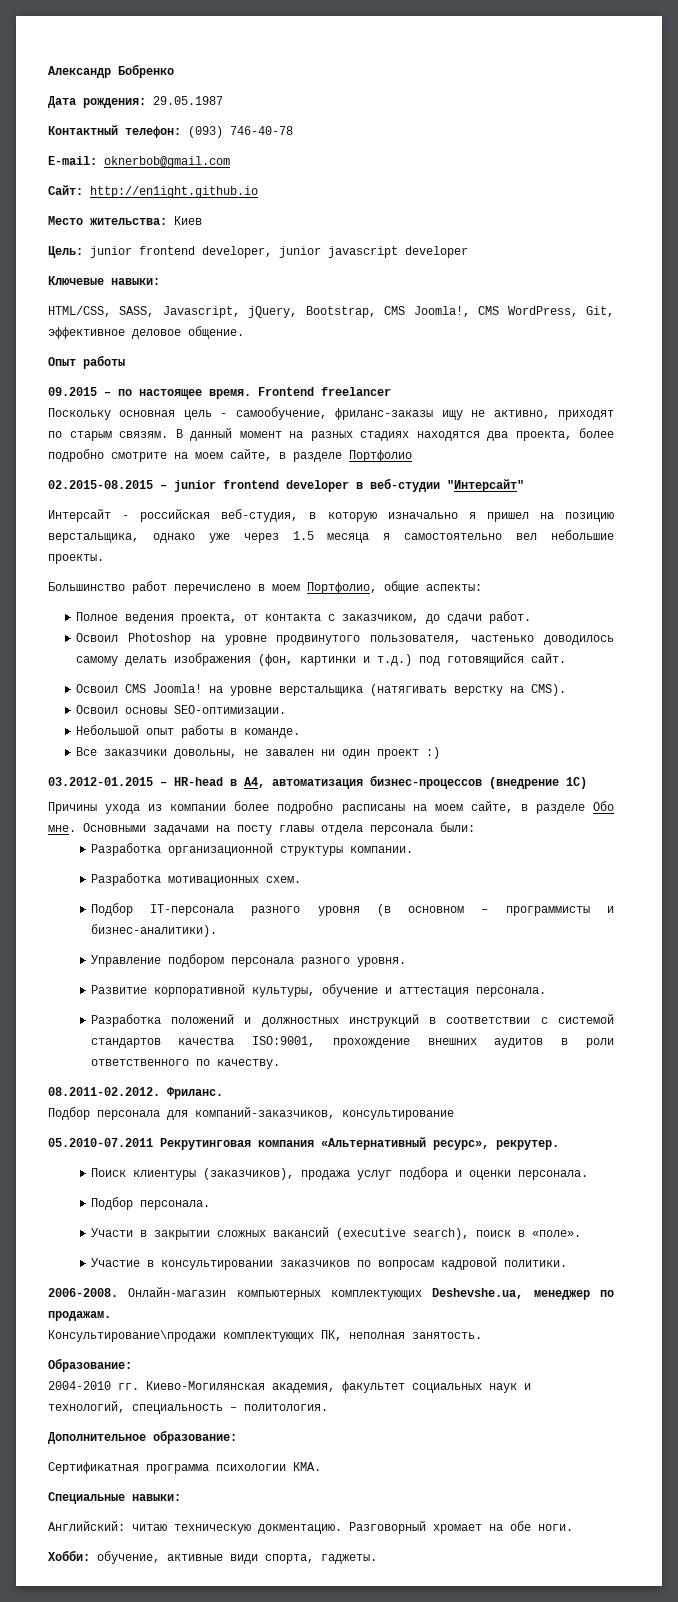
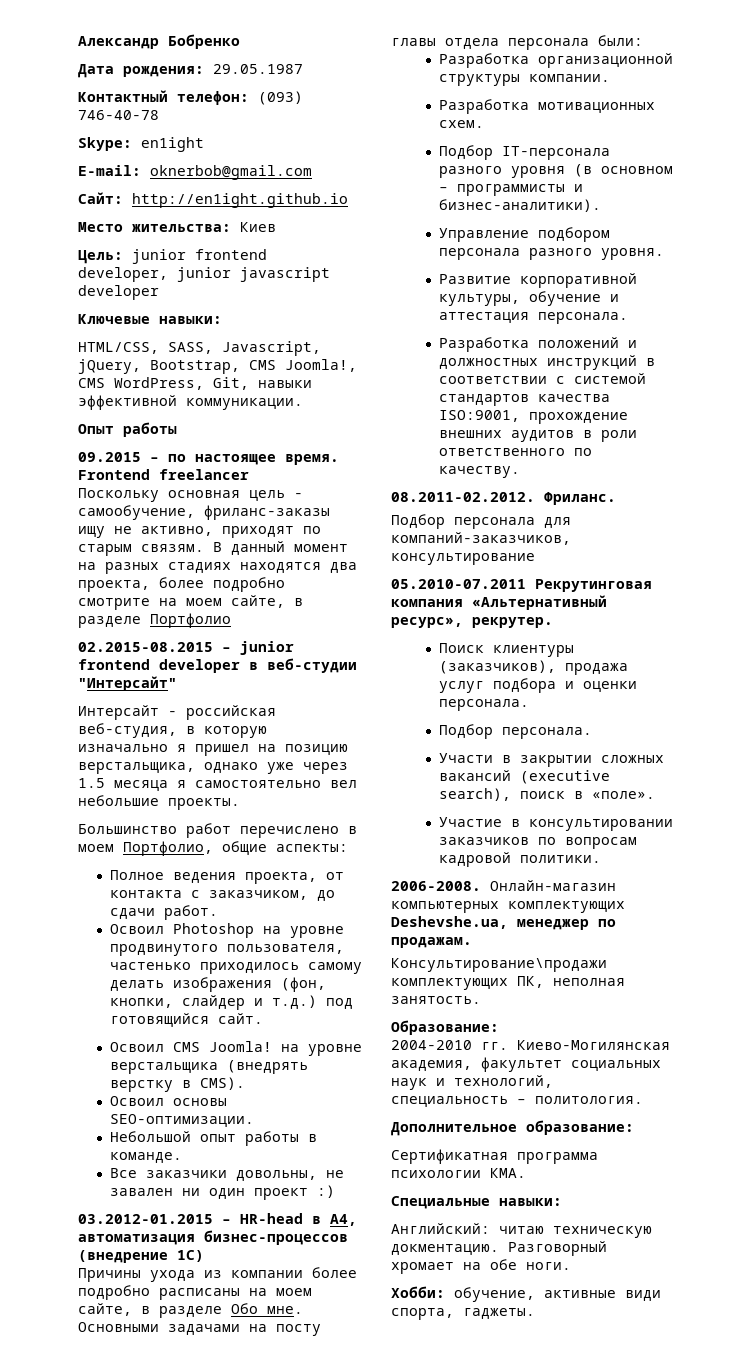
(293, 130) none -> [78,137,204,152] // Skype: en1ight
[48,326,244,339] эффективное деловое общение. -> [258,380,312,388] [78,395,303,410] навыки эффективной коммуникации.
[544,635,614,645] доводилось -> [200,962,300,974] приходилось
[299,656,356,666] картинки -> [110,995,246,1010] кнопки, слайдер
[369,684,524,696] (натягивать верстку на -> [227,1060,309,1074] [110,1080,192,1092] (внедрять верстку в

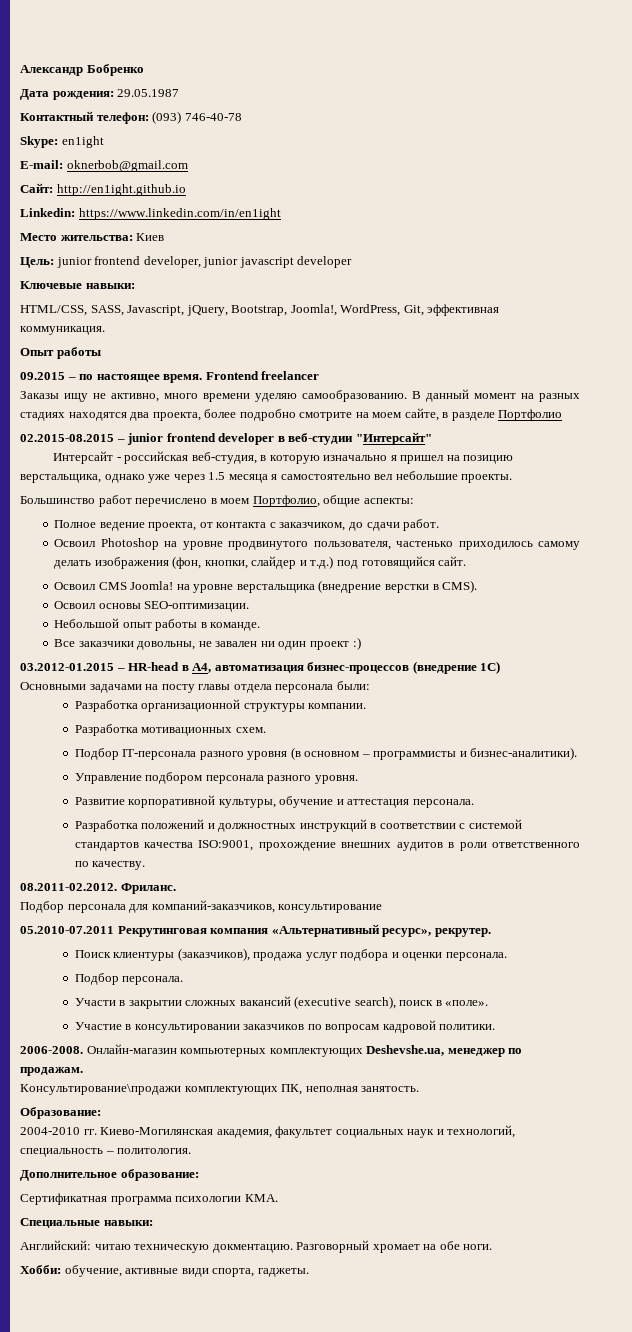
(348, 200) none -> [20,208,281,220] // Linkedin: https://www.linkedin.com/in/en1ight
[249,359,357,372] [78,377,312,390] [78,395,303,410] CMS Joomla!, CMS WordPress, Git, навыки эффективной коммуникации. -> [290,304,500,316] [20,326,105,335] Joomla!, WordPress, Git, эффективная коммуникация.
[78,488,303,502] [78,505,330,520] [78,526,321,538] [78,544,204,556] Поскольку основная цель - самообучение, фриланс-заказы ищу не активно, приходят по старым связям. -> [20,390,407,402] Заказы ищу не активно, много времени уделяю самообразованию.
[173,872,237,883] ведения -> [99,522,145,531] ведение
[227,1060,309,1074] [110,1080,174,1092] (внедрять верстку -> [318,580,429,593] (внедрение верстки
[78,1267,357,1282] [78,1285,312,1300] [78,1303,303,1318] Причины ухода из компании более подробно расписаны на моем сайте, в разделе Обо мне. -> (501, 667) none

